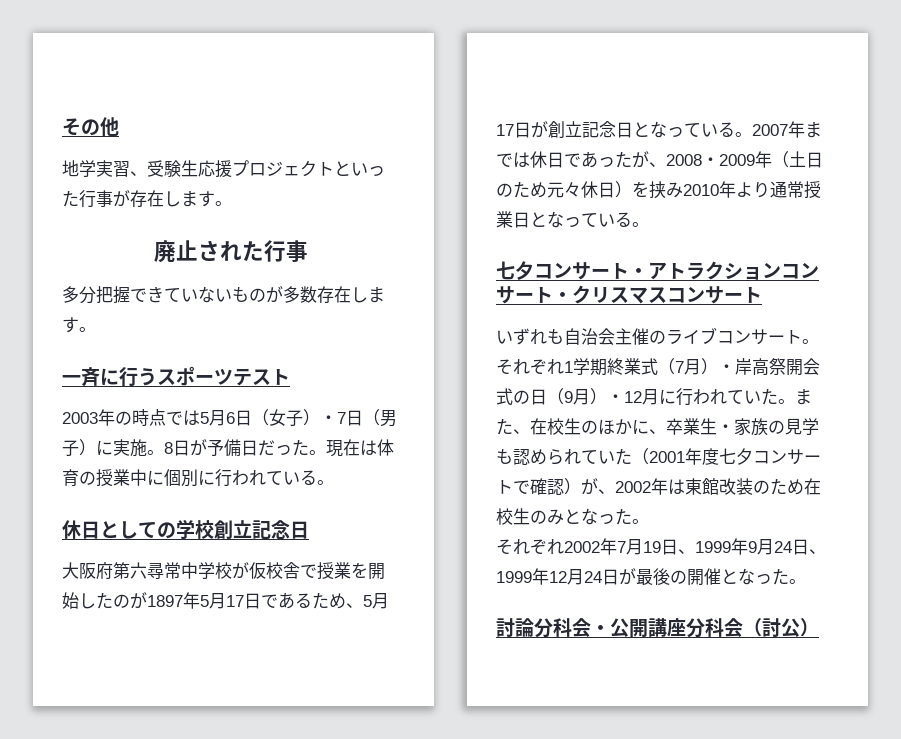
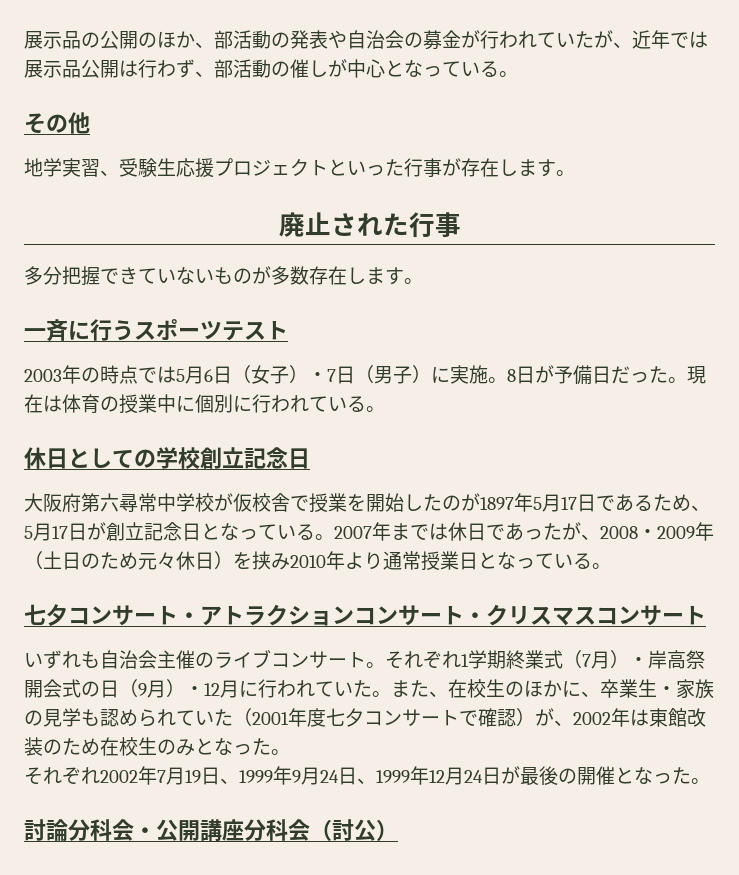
(62, 127) none -> [24,30,708,50] [24,59,518,78] 展示品の公開のほか、部活動の発表や自治会の募金が行われていたが、近年では展示品公開は行わず、部活動の催しが中心となっている。 //

